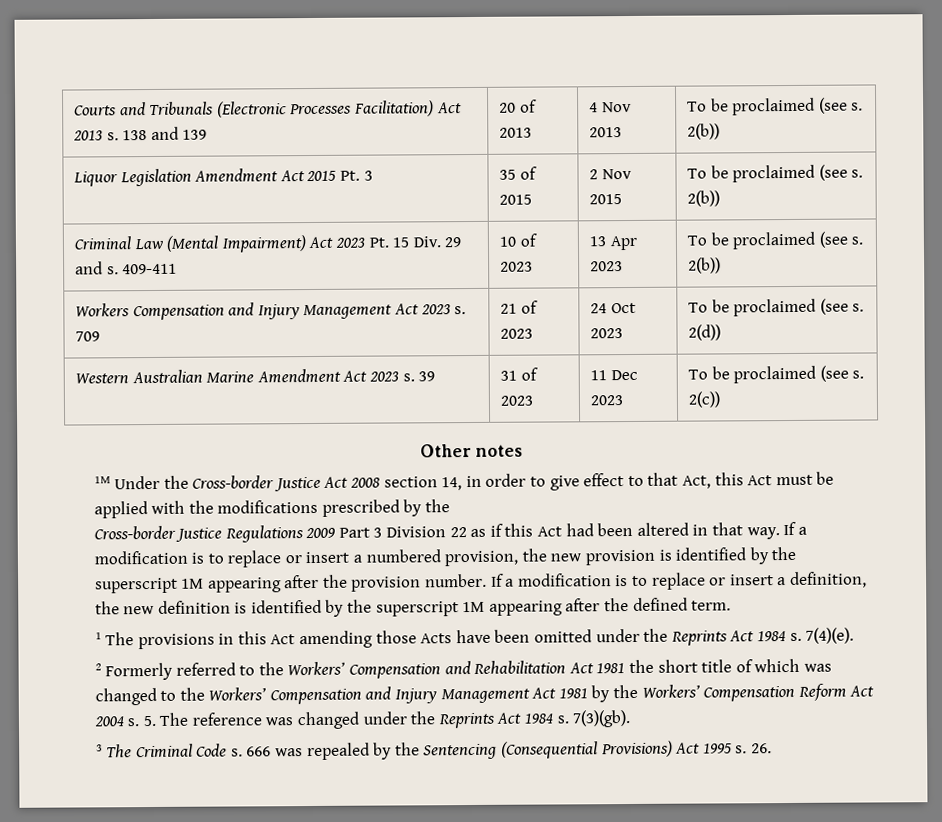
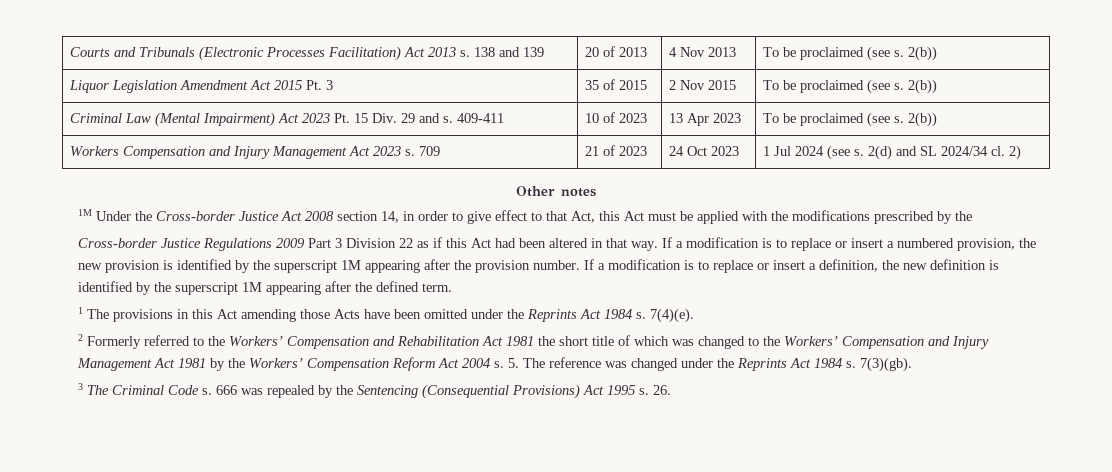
[688,298,865,317] [688,324,722,341] [75,368,436,384] [500,367,538,381] [500,395,534,406] [590,369,638,381] [590,395,624,406] [688,365,865,384] [688,391,721,408] To be proclaimed (see s. 2(d)) // Western Australian Marine Amendment Act 2023 s. 39 | 31 of 2023 | 11 Dec 2023 | To be proclaimed (see s. 2(c)) -> [763,145,1022,160] 1 Jul 2024 (see s. 2(d) and SL 2024/34 cl. 2)

